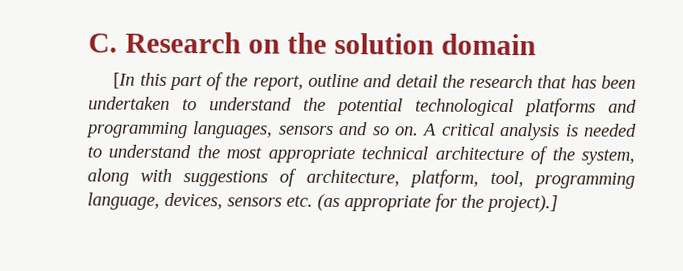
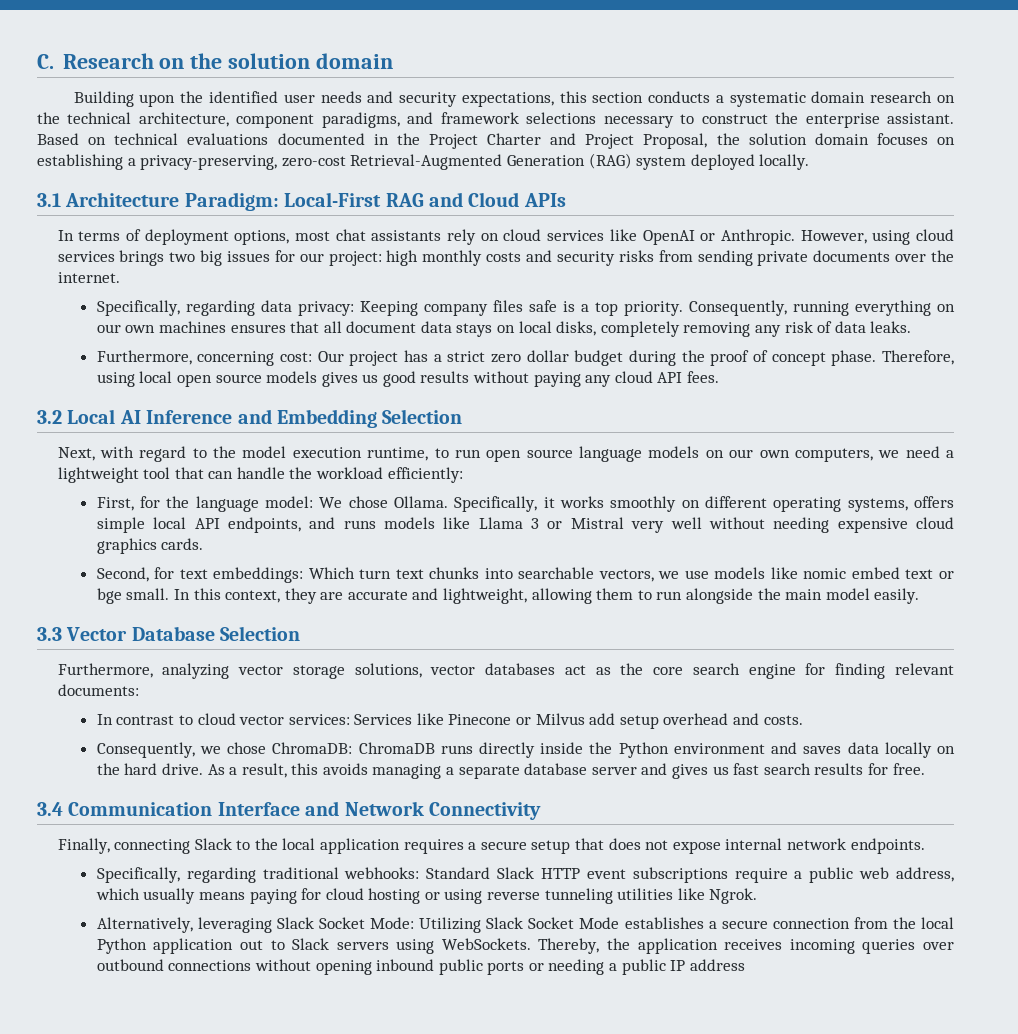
[113,72,637,91] [88,96,637,117] [85,121,637,141] [87,144,636,165] [87,168,635,189] [87,192,558,213] [In this part of the report, outline and detail the research that has been undertaken to understand the potential technological platforms and programming languages, sensors and so on. A critical analysis is needed to understand the most appropriate technical architecture of the system, along with suggestions of architecture, platform, tool, programming language, devices, sensors etc. (as appropriate for the project).] -> [73,91,955,107] [37,112,954,128] [37,133,955,149] [37,153,810,170] [37,192,566,211] [57,229,954,245] [57,250,955,266] [57,272,120,283] [96,300,956,316] [96,321,912,337] [96,350,954,366] [96,371,720,387] [37,409,463,428] [57,446,955,462] [57,467,463,483] [96,496,955,512] [96,517,955,533] [96,538,204,554] [96,567,955,583] [96,588,920,604] [37,626,301,641] [57,663,954,679] [57,684,139,696] [96,713,803,729] [96,742,955,758] [96,763,925,779] [37,801,541,820] [57,838,925,854] [96,867,954,883] [95,888,758,904] [96,917,954,933] [96,938,954,954] [96,959,745,975] Building upon the identified user needs and security expectations, this section conducts a systematic domain research on the technical architecture, component paradigms, and framework selections necessary to construct the enterprise assistant. Based on technical evaluations documented in the Project Charter and Project Proposal, the solution domain focuses on establishing a privacy-preserving, zero-cost Retrieval-Augmented Generation (RAG) system deployed locally. // 3.1 Architecture Paradigm: Local-First RAG and Cloud APIs // In terms of deployment options, most chat assistants rely on cloud services like OpenAI or Anthropic. However, using cloud services brings two big issues for our project: high monthly costs and security risks from sending private documents over the internet. // Specifically, regarding data privacy: Keeping company files safe is a top priority. Consequently, running everything on our own machines ensures that all document data stays on local disks, completely removing any risk of data leaks. // Furthermore, concerning cost: Our project has a strict zero dollar budget during the proof of concept phase. Therefore, using local open source models gives us good results without paying any cloud API fees. // 3.2 Local AI Inference and Embedding Selection // Next, with regard to the model execution runtime, to run open source language models on our own computers, we need a lightweight tool that can handle the workload efficiently: // First, for the language model: We chose Ollama. Specifically, it works smoothly on different operating systems, offers simple local API endpoints, and runs models like Llama 3 or Mistral very well without needing expensive cloud graphics cards. // Second, for text embeddings: Which turn text chunks into searchable vectors, we use models like nomic embed text or bge small. In this context, they are accurate and lightweight, allowing them to run alongside the main model easily. // 3.3 Vector Database Selection // Furthermore, analyzing vector storage solutions, vector databases act as the core search engine for finding relevant documents: // In contrast to cloud vector services: Services like Pinecone or Milvus add setup overhead and costs. // Consequently, we chose ChromaDB: ChromaDB runs directly inside the Python environment and saves data locally on the hard drive. As a result, this avoids managing a separate database server and gives us fast search results for free. // 3.4 Communication Interface and Network Connectivity // Finally, connecting Slack to the local application requires a secure setup that does not expose internal network endpoints. // Specifically, regarding traditional webhooks: Standard Slack HTTP event subscriptions require a public web address, which usually means paying for cloud hosting or using reverse tunneling utilities like Ngrok. // Alternatively, leveraging Slack Socket Mode: Utilizing Slack Socket Mode establishes a secure connection from the local Python application out to Slack servers using WebSockets. Thereby, the application receives incoming queries over outbound connections without opening inbound public ports or needing a public IP address

